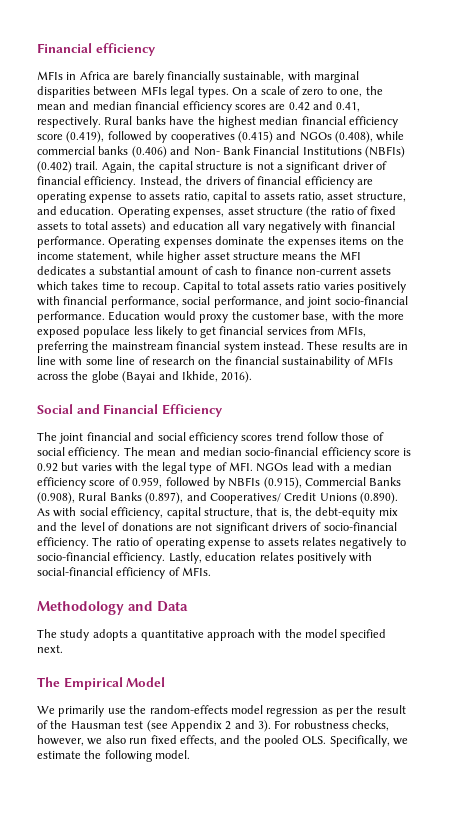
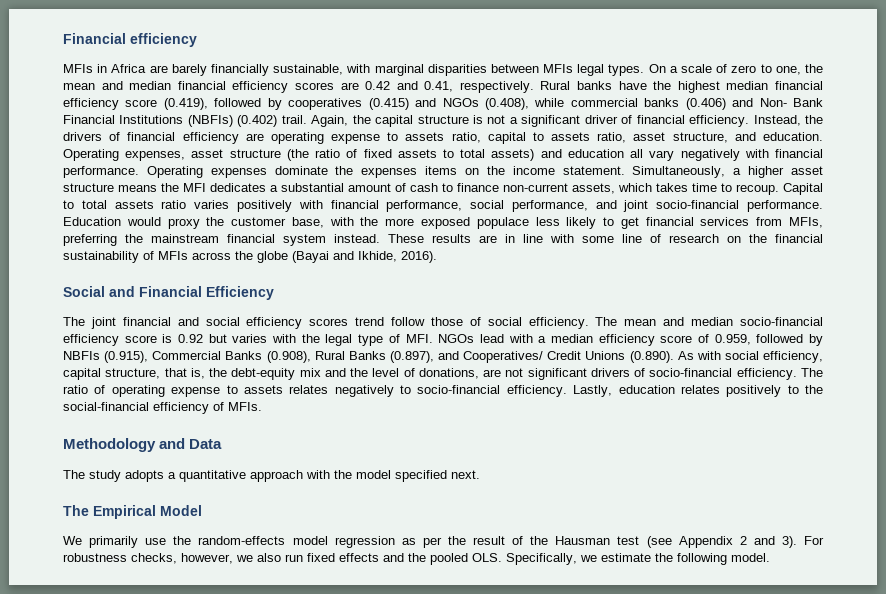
[77,251,164,262] statement, while -> [562,166,742,178] statement. Simultaneously, a
[360,267,392,275] assets -> [572,183,615,194] assets,
[121,522,173,531] donations -> [418,368,479,379] donations,
[349,552,373,562] with -> [787,385,823,394] to the
[179,735,217,746] effects, -> [339,553,379,562] effects

